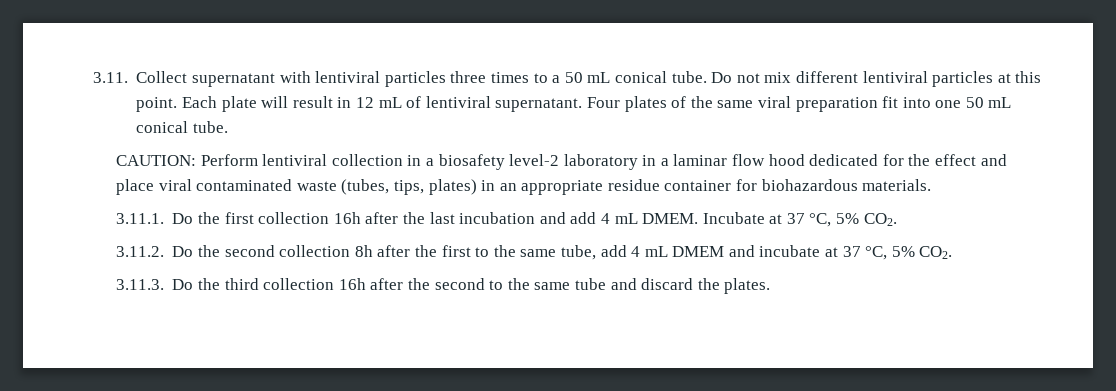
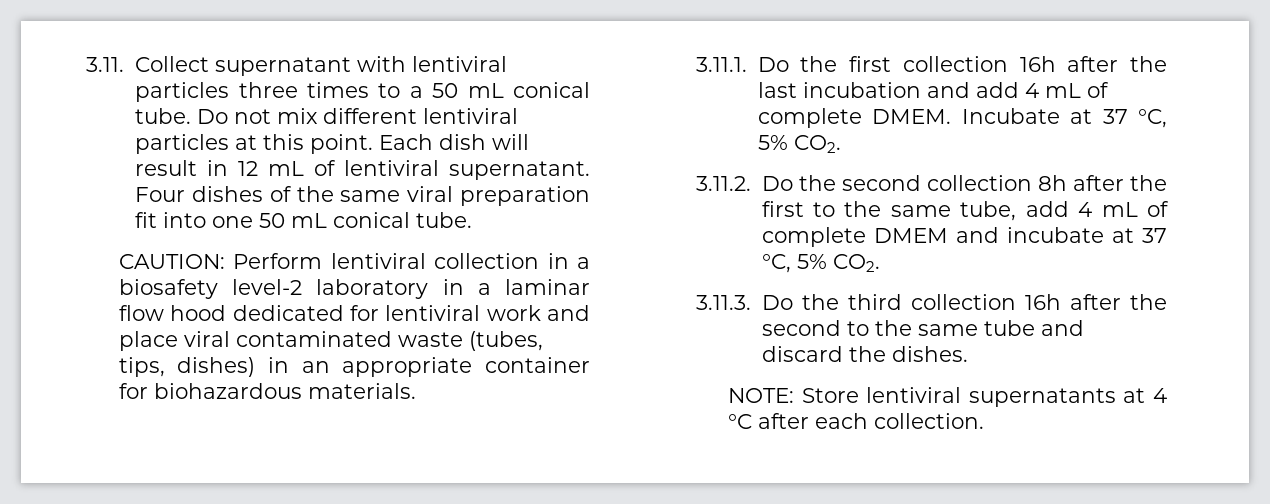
[221,96,257,112] plate -> [439,134,487,150] dish
[624,96,667,112] plates -> [191,186,263,202] dishes
[908,154,976,166] the effect -> [385,305,541,321] lentiviral work
[428,179,477,195] plates) -> [177,357,256,377] dishes)
[607,179,660,191] residue -> (473, 367) none
(638, 218) none -> [1086,82,1109,98] [757,108,862,128] of complete
(668, 251) none -> [1147,201,1169,217] [761,227,866,247] of complete
[724,278,771,294] plates. -> [891,346,968,362] [728,387,1167,407] [728,413,985,429] dishes. // NOTE: Store lentiviral supernatants at 4 °C after each collection.

